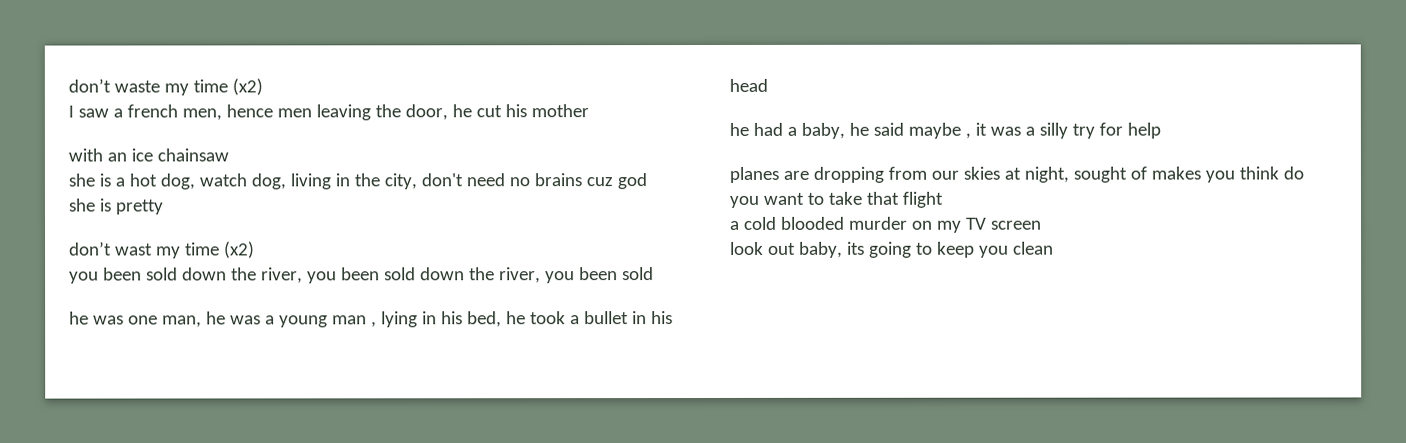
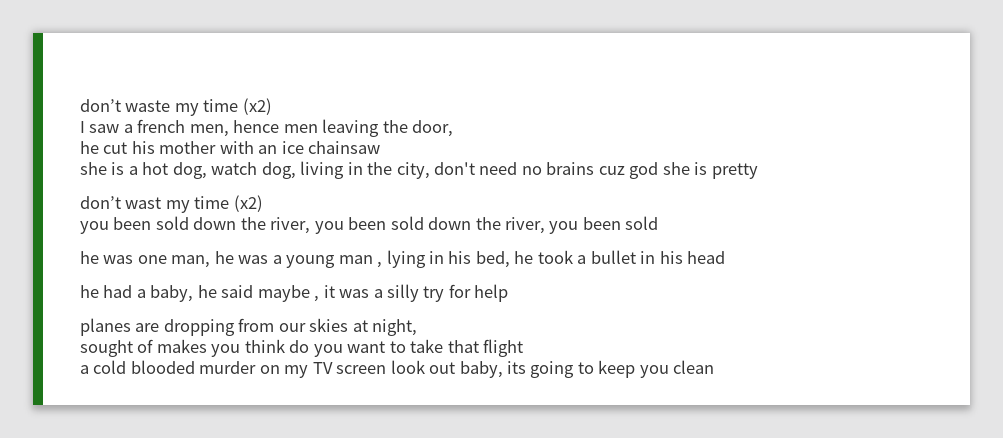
(448, 112) none -> (454, 128) //
(589, 111) // -> (217, 147) none
(1069, 174) none -> (418, 327) //
(1042, 225) // -> (387, 369) none

